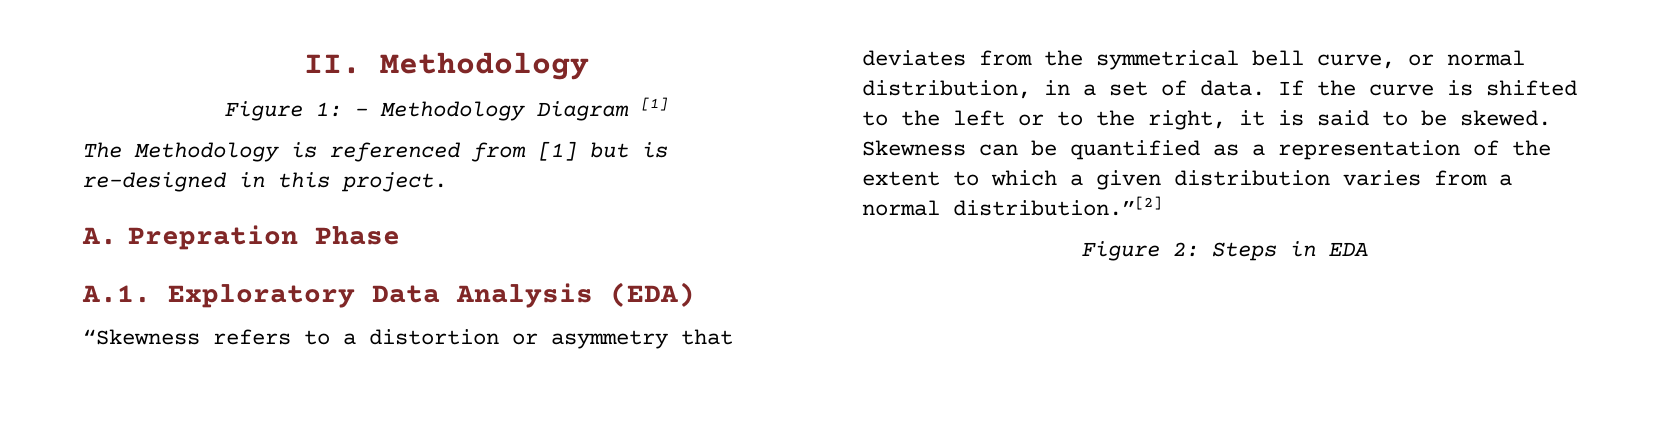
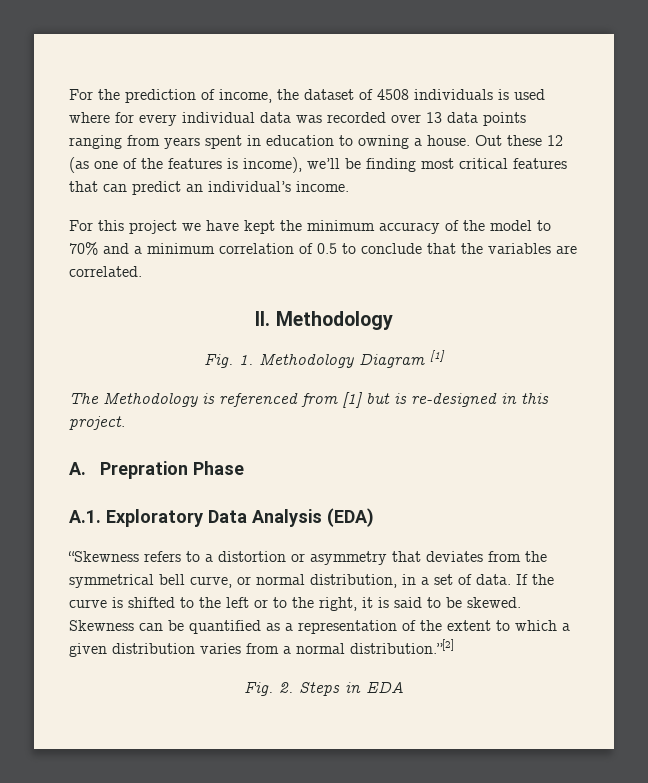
(303, 64) none -> [69,89,545,103] [69,112,526,126] [69,135,563,149] [69,157,567,173] [69,181,349,195] [69,220,551,234] [69,242,577,255] [69,266,142,277] For the prediction of income, the dataset of 4508 individuals is used where for every individual data was recorded over 13 data points ranging from years spent in education to owning a house. Out these 12 (as one of the features is income), we’ll be finding most critical features that can predict an individual’s income. // For this project we have kept the minimum accuracy of the model to 70% and a minimum correlation of 0.5 to conclude that the variables are correlated. //
[224,101,368,121] Figure 1: - -> [204,354,253,368] Fig. 1.
[1082,241,1199,261] Figure 2: -> [244,682,293,696] Fig. 2.

